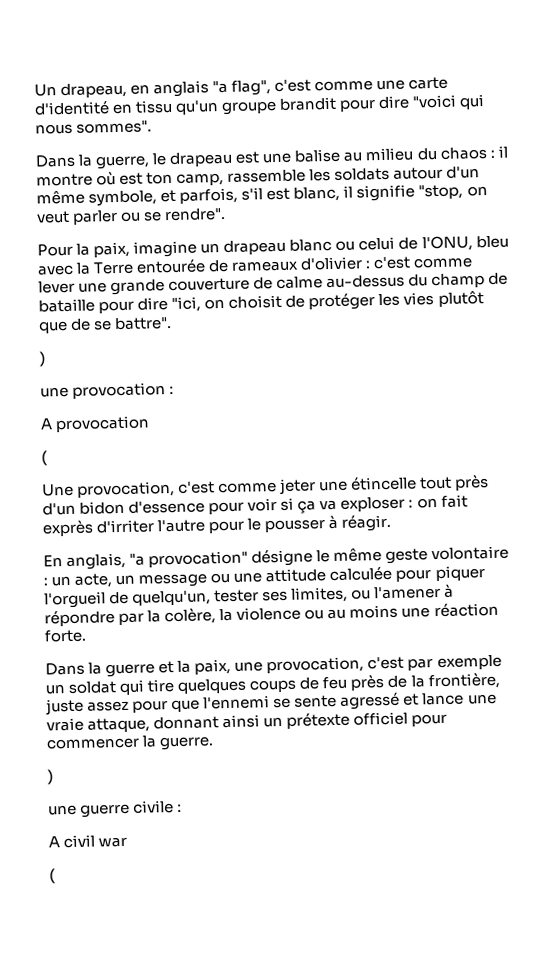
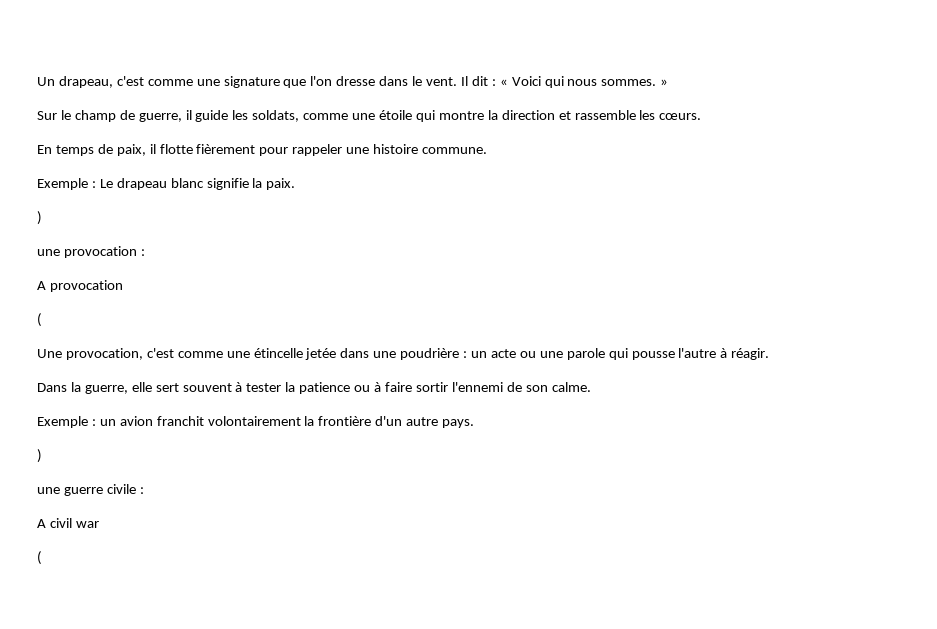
[130,76,449,98] [34,94,486,116] [35,120,153,135] [35,145,508,170] [36,166,481,187] [36,184,488,207] [36,207,227,225] [37,235,509,258] [37,256,474,276] [38,272,509,296] [38,290,484,314] [38,316,173,334] en anglais "a flag", c'est comme une carte d'identité en tissu qu'un groupe brandit pour dire "voici qui nous sommes". // Dans la guerre, le drapeau est une balise au milieu du chaos : il montre où est ton camp, rassemble les soldats autour d'un même symbole, et parfois, s'il est blanc, il signifie "stop, on veut parler ou se rendre". // Pour la paix, imagine un drapeau blanc ou celui de l'ONU, bleu avec la Terre entourée de rameaux d'olivier : c'est comme lever une grande couverture de calme au-dessus du champ de bataille pour dire "ici, on choisit de protéger les vies plutôt que de se battre". -> [116,76,669,88] [37,110,702,122] [37,144,488,156] [37,178,296,190] c'est comme une signature que l'on dresse dans le vent. Il dit : « Voici qui nous sommes. » // Sur le champ de guerre, il guide les soldats, comme une étoile qui montre la direction et rassemble les cœurs. // En temps de paix, il flotte fièrement pour rappeler une histoire commune. // Exemple : Le drapeau blanc signifie la paix.
[278,478,317,495] jeter -> (223, 354) none
[419,474,490,491] [42,494,468,516] [42,513,392,537] [43,545,510,571] [43,565,485,588] [44,583,455,609] [44,601,499,627] [44,629,87,643] [45,654,502,678] [45,671,500,696] [45,691,497,716] [46,711,448,733] [46,735,215,751] tout près d'un bidon d'essence pour voir si ça va exploser : on fait exprès d'irriter l'autre pour le pousser à réagir. // En anglais, "a provocation" désigne le même geste volontaire : un acte, un message ou une attitude calculée pour piquer l'orgueil de quelqu'un, tester ses limites, ou l'amener à répondre par la colère, la violence ou au moins une réaction forte. // Dans la guerre et la paix, une provocation, c'est par exemple un soldat qui tire quelques coups de feu près de la frontière, juste assez pour que l'ennemi se sente agressé et lance une vraie attaque, donnant ainsi un prétexte officiel pour commencer la guerre. -> [305,348,770,360] [37,382,591,394] [37,416,475,428] jetée dans une poudrière : un acte ou une parole qui pousse l'autre à réagir. // Dans la guerre, elle sert souvent à tester la patience ou à faire sortir l'ennemi de son calme. // Exemple : un avion franchit volontairement la frontière d'un autre pays.

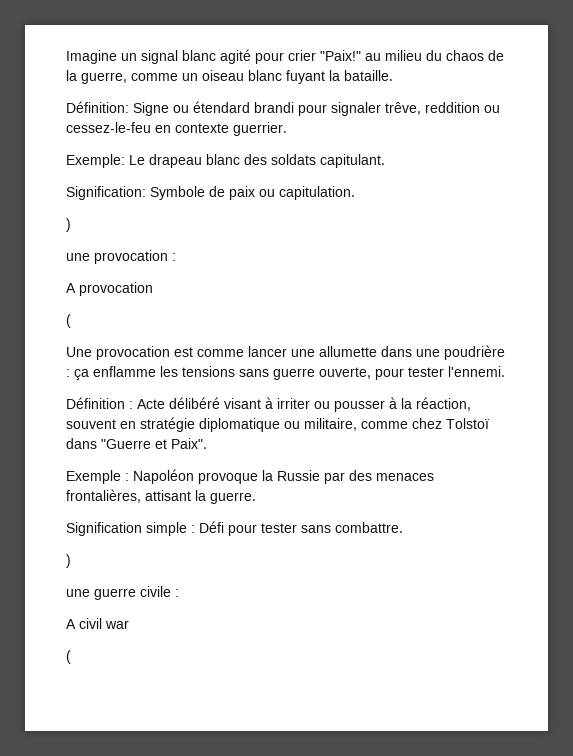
[37,76,669,88] [37,110,702,122] [37,144,488,156] [37,178,296,190] Un drapeau, c'est comme une signature que l'on dresse dans le vent. Il dit : « Voici qui nous sommes. » // Sur le champ de guerre, il guide les soldats, comme une étoile qui montre la direction et rassemble les cœurs. // En temps de paix, il flotte fièrement pour rappeler une histoire commune. // Exemple : Le drapeau blanc signifie la paix. -> [66,49,504,64] [66,70,393,84] [66,101,500,116] [66,122,287,136] [66,154,385,168] [66,186,355,200] Imagine un signal blanc agité pour crier "Paix!" au milieu du chaos de la guerre, comme un oiseau blanc fuyant la bataille. // Définition: Signe ou étendard brandi pour signaler trêve, reddition ou cessez-le-feu en contexte guerrier. // Exemple: Le drapeau blanc des soldats capitulant. // Signification: Symbole de paix ou capitulation.
[65,348,770,360] [37,382,591,394] [37,416,475,428] provocation, c'est comme une étincelle jetée dans une poudrière : un acte ou une parole qui pousse l'autre à réagir. // Dans la guerre, elle sert souvent à tester la patience ou à faire sortir l'ennemi de son calme. // Exemple : un avion franchit volontairement la frontière d'un autre pays. -> [96,345,505,360] [66,366,505,380] [66,397,471,412] [66,417,489,432] [66,438,207,449] [66,469,434,484] [66,489,256,504] [66,521,403,536] provocation est comme lancer une allumette dans une poudrière : ça enflamme les tensions sans guerre ouverte, pour tester l'ennemi. // Définition : Acte délibéré visant à irriter ou pousser à la réaction, souvent en stratégie diplomatique ou militaire, comme chez Tolstoï dans "Guerre et Paix". // Exemple : Napoléon provoque la Russie par des menaces frontalières, attisant la guerre. // Signification simple : Défi pour tester sans combattre.

